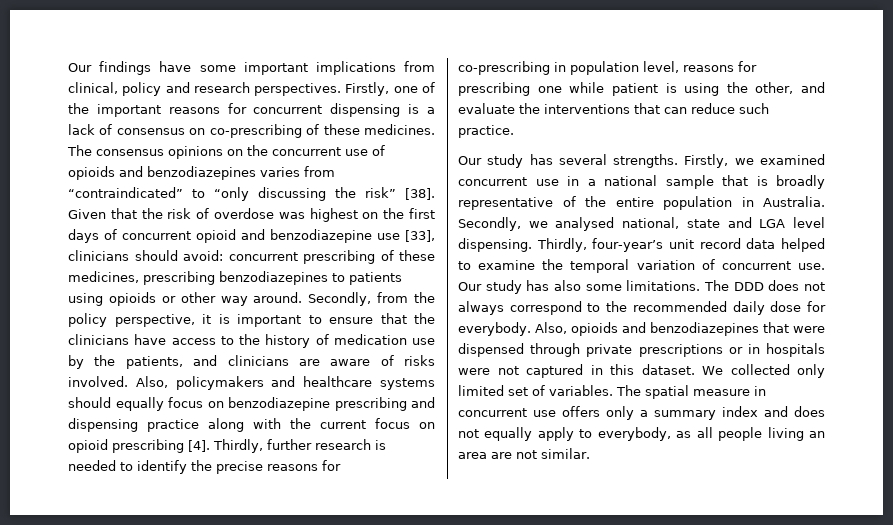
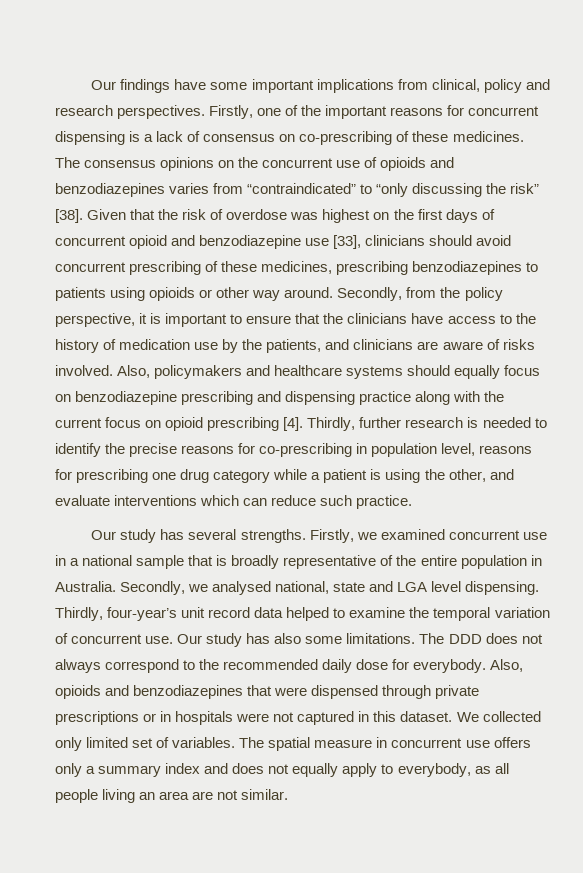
[183,250,223,261] avoid: -> [476,235,512,246] avoid
[569,82,605,93] while -> [180,469,321,483] drug category while a
[519,103,660,114] the interventions that -> [114,495,240,506] interventions which

